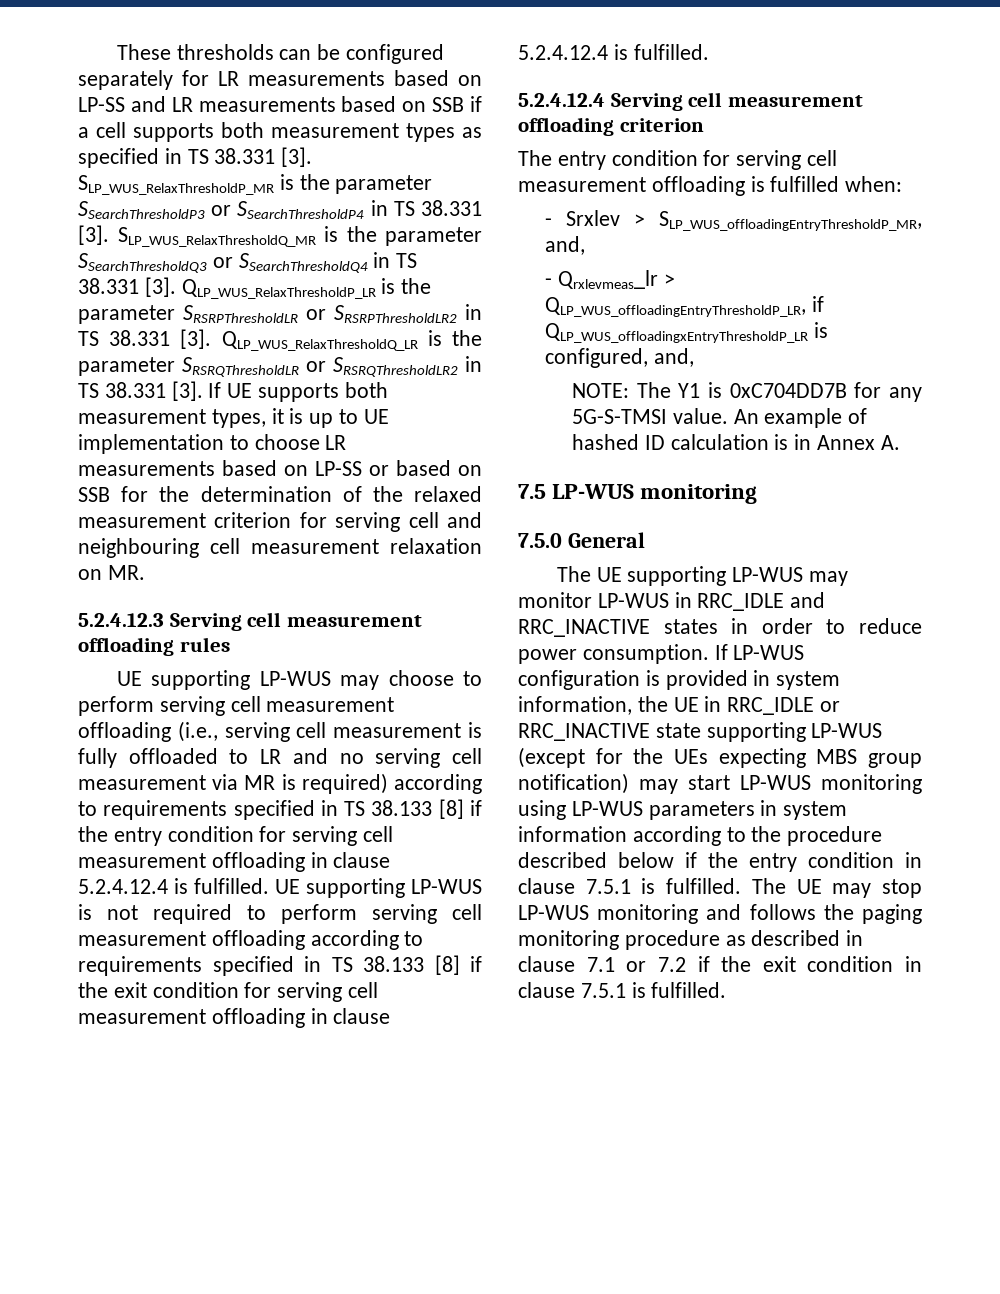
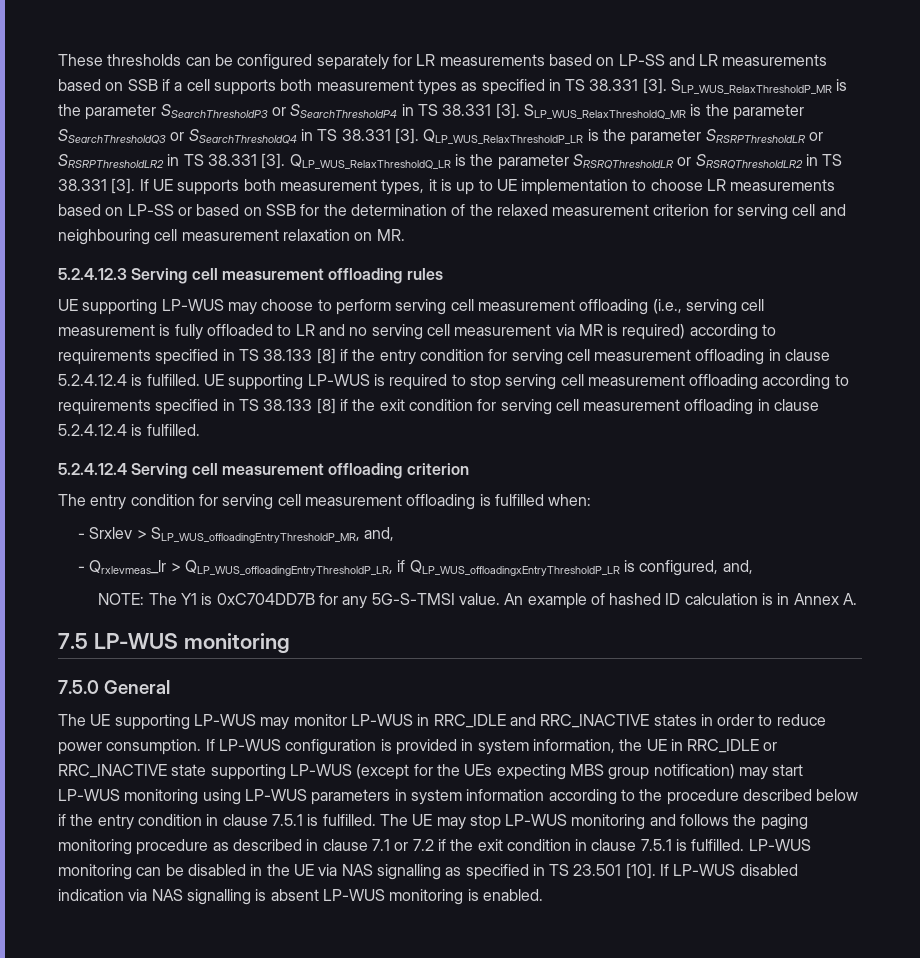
[107,905,138,920] not -> (385, 380) none
[281,904,357,924] perform -> [469,374,501,390] stop
(727, 990) none -> [748,839,811,851] [58,863,798,880] [58,889,543,905] LP-WUS monitoring can be disabled in the UE via NAS signalling as specified in TS 23.501 [10]. If LP-WUS disabled indication via NAS signalling is absent LP-WUS monitoring is enabled.

